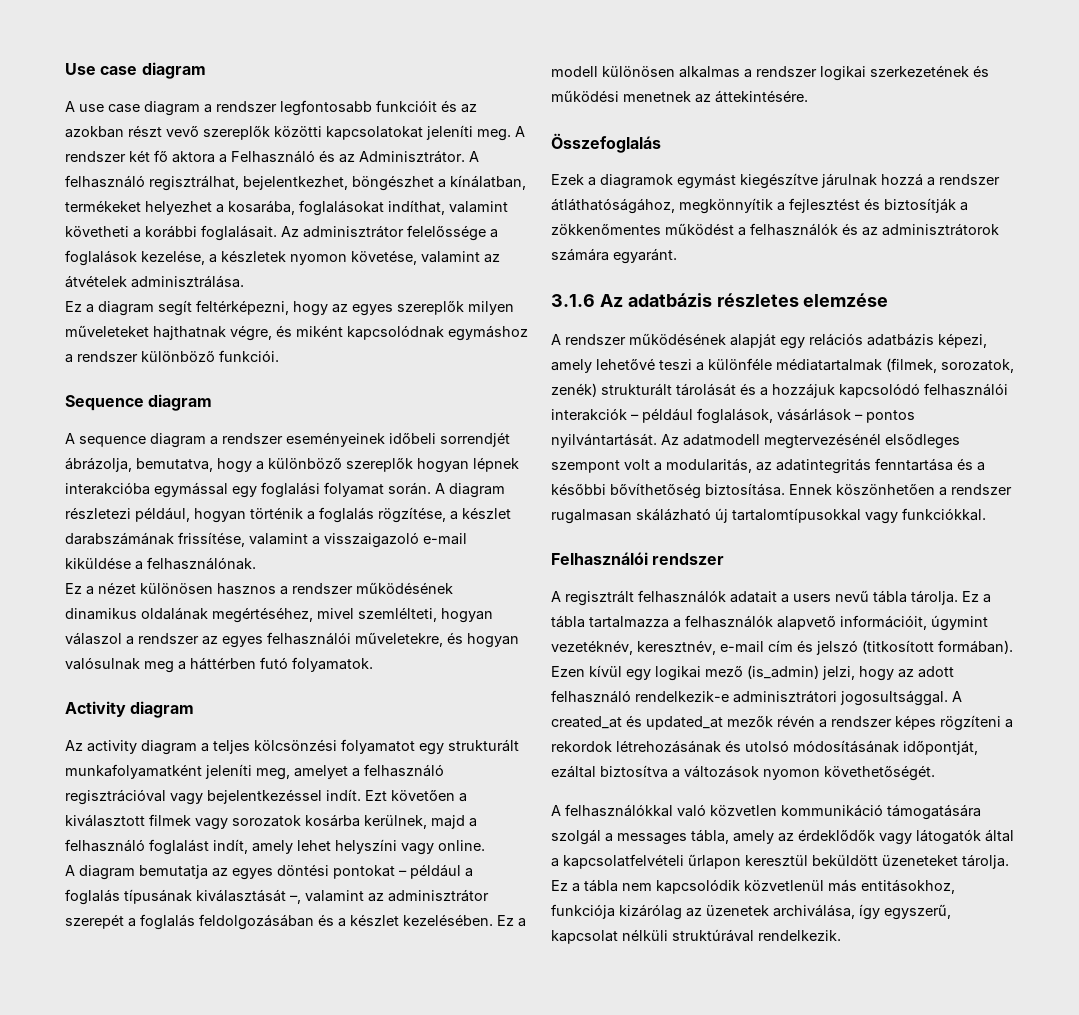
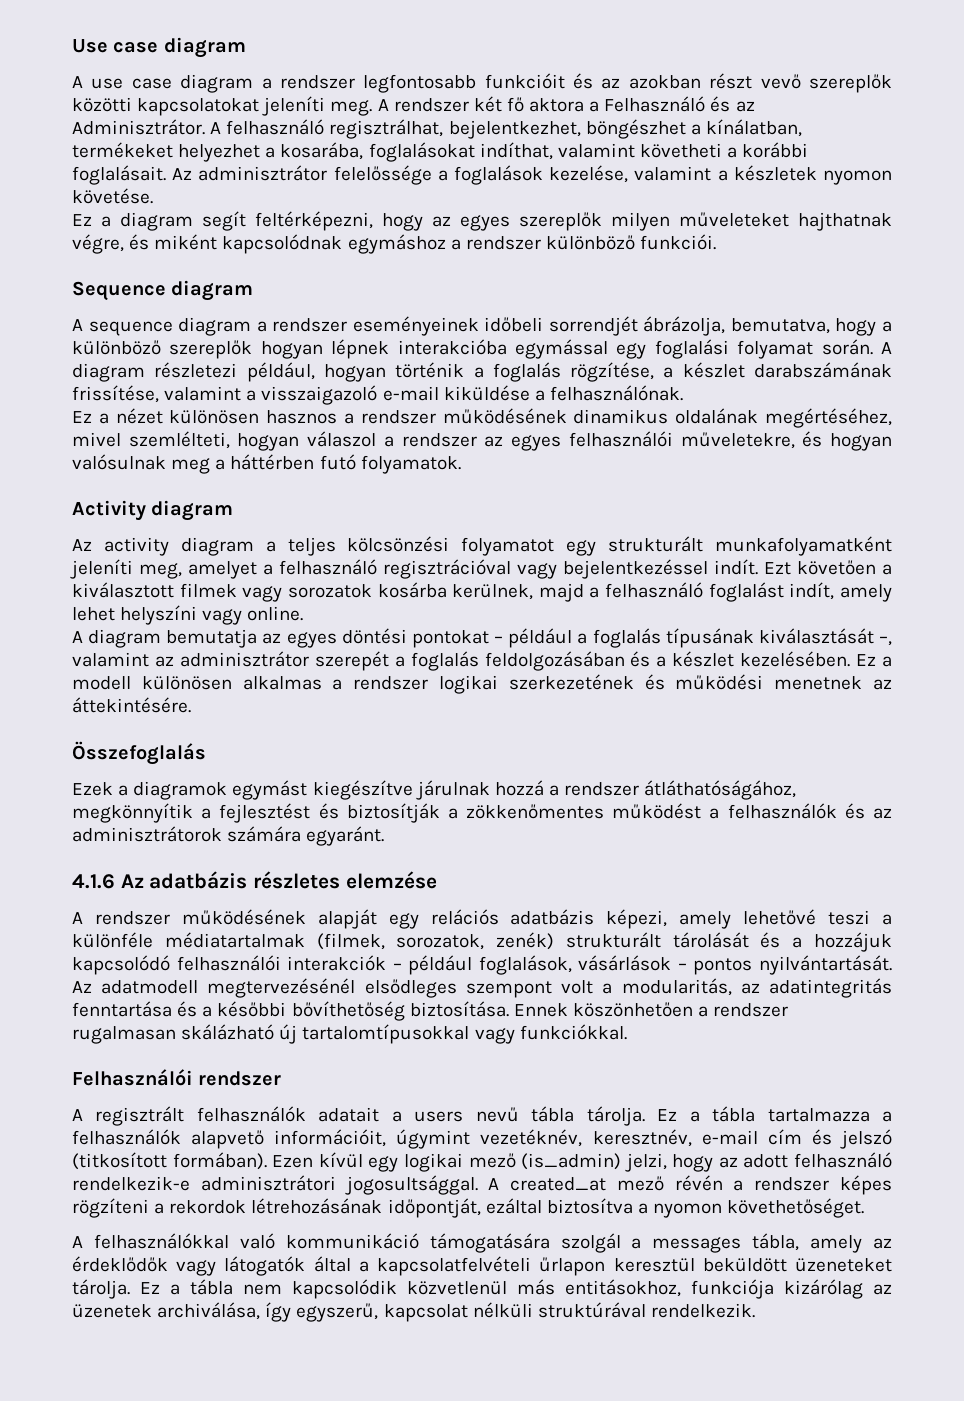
(205, 257) none -> [634,166,712,181] valamint
[351,250,500,265] [65,275,244,288] követése, valamint az átvételek adminisztrálása. -> [72,188,153,204] követése.
[551,294,595,307] 3.1.6 -> [72,874,115,889] 4.1.6
[626,715,773,730] és updated_at mezők -> [616,1176,664,1191] mező
[725,740,899,753] és utolsó módosításának -> (383, 1206) none
[684,765,935,781] változások nyomon követhetőségét. -> [653,1198,865,1218] nyomon követhetőséget.
[710,805,777,816] közvetlen -> (275, 1241) none

